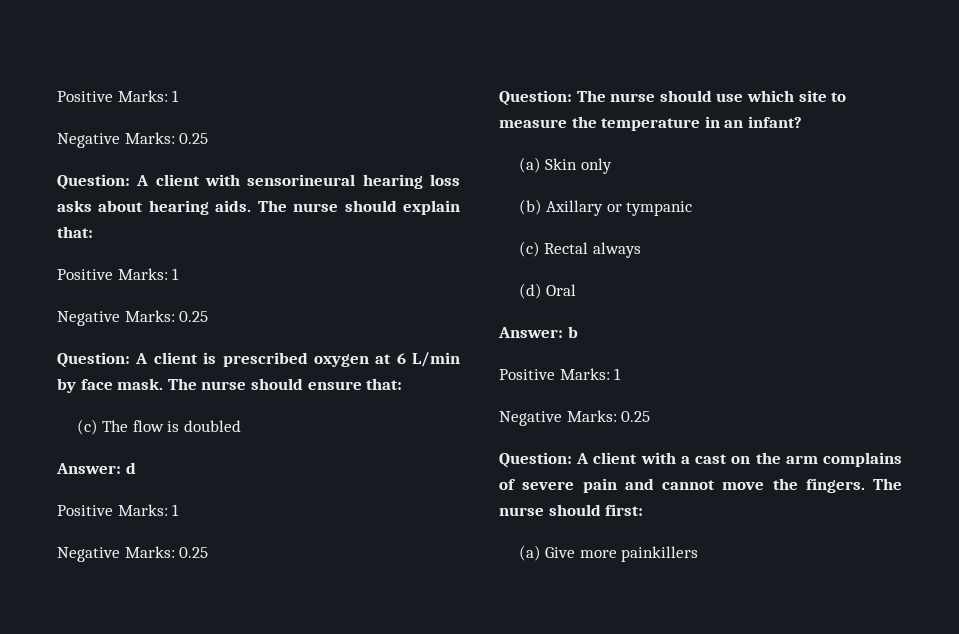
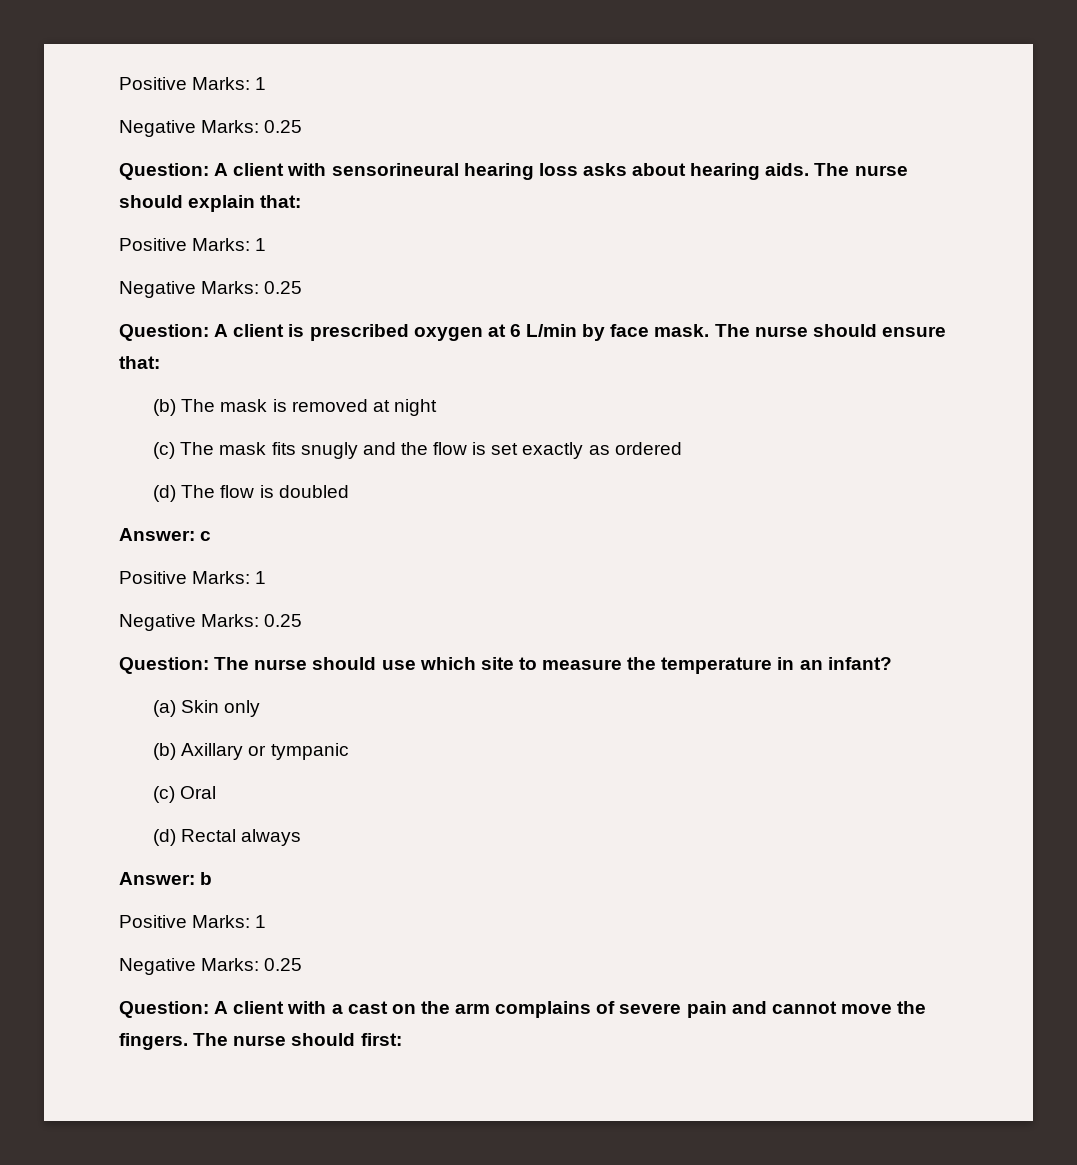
[76,419,98,435] (c) -> [153,399,437,416] [153,442,682,459] [153,485,177,502] (b) The mask is removed at night // (c) The mask fits snugly and the flow is set exactly as ordered // (d)
[125,462,136,474] d -> [200,531,212,541] c
(540, 249) none -> [180,786,217,799] [153,829,177,846] Oral // (d)
[518,283,577,299] // (d) Oral -> (302, 837) none
[518,545,699,562] // (a) Give more painkillers -> (402, 1039) none

